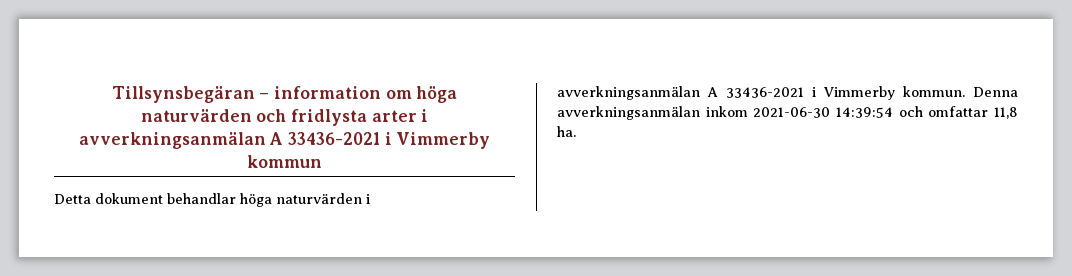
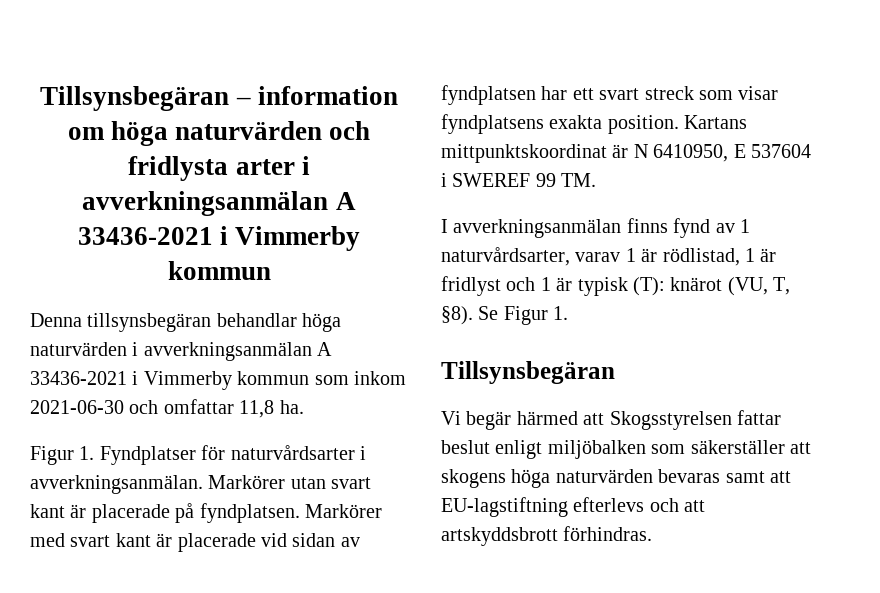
[54,193,163,204] Detta dokument -> [30,313,212,332] Denna tillsynsbegäran
[903,86,1018,97] [557,106,700,120] kommun. Denna avverkningsanmälan -> [237,371,349,385] kommun som
[836,107,893,118] 14:39:54 -> (124, 407) none
(576, 131) none -> [30,445,366,465] [30,475,372,494] [30,503,382,523] [30,533,360,552] [441,85,779,105] [441,114,748,134] [441,144,811,163] [441,173,597,187] [441,218,750,238] [441,247,777,266] [441,276,791,296] [441,306,569,325] [441,361,615,384] [441,410,781,430] [441,440,811,459] [441,469,791,488] [441,497,706,517] [441,526,653,546] // Figur 1. Fyndplatser för naturvårdsarter i avverkningsanmälan. Markörer utan svart kant är placerade på fyndplatsen. Markörer med svart kant är placerade vid sidan av fyndplatsen har ett svart streck som visar fyndplatsens exakta position. Kartans mittpunktskoordinat är N 6410950, E 537604 i SWEREF 99 TM. // I avverkningsanmälan finns fynd av 1 naturvårdsarter, varav 1 är rödlistad, 1 är fridlyst och 1 är typisk (T): knärot (VU, T, §8). Se Figur 1. // Tillsynsbegäran // Vi begär härmed att Skogsstyrelsen fattar beslut enligt miljöbalken som säkerställer att skogens höga naturvärden bevaras samt att EU-lagstiftning efterlevs och att artskyddsbrott förhindras.

